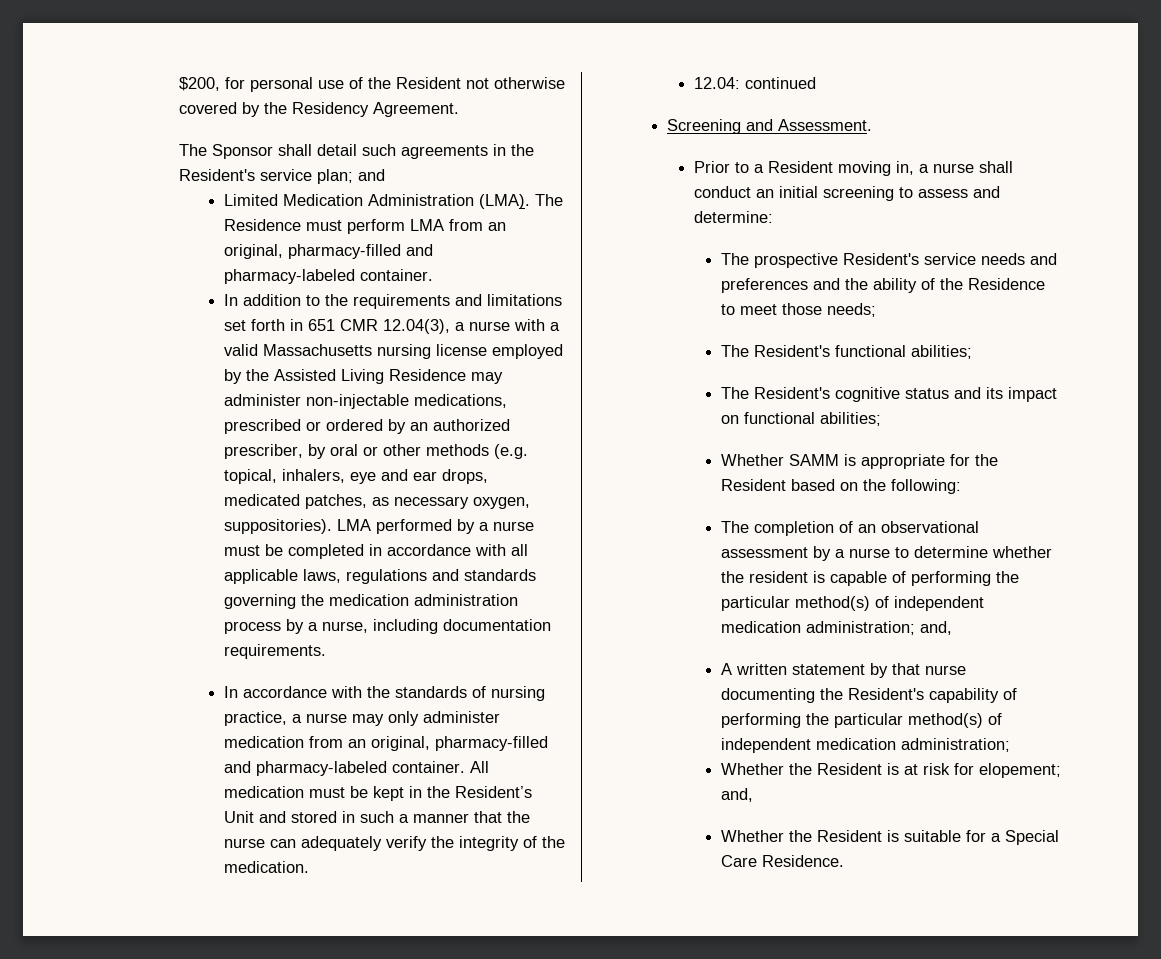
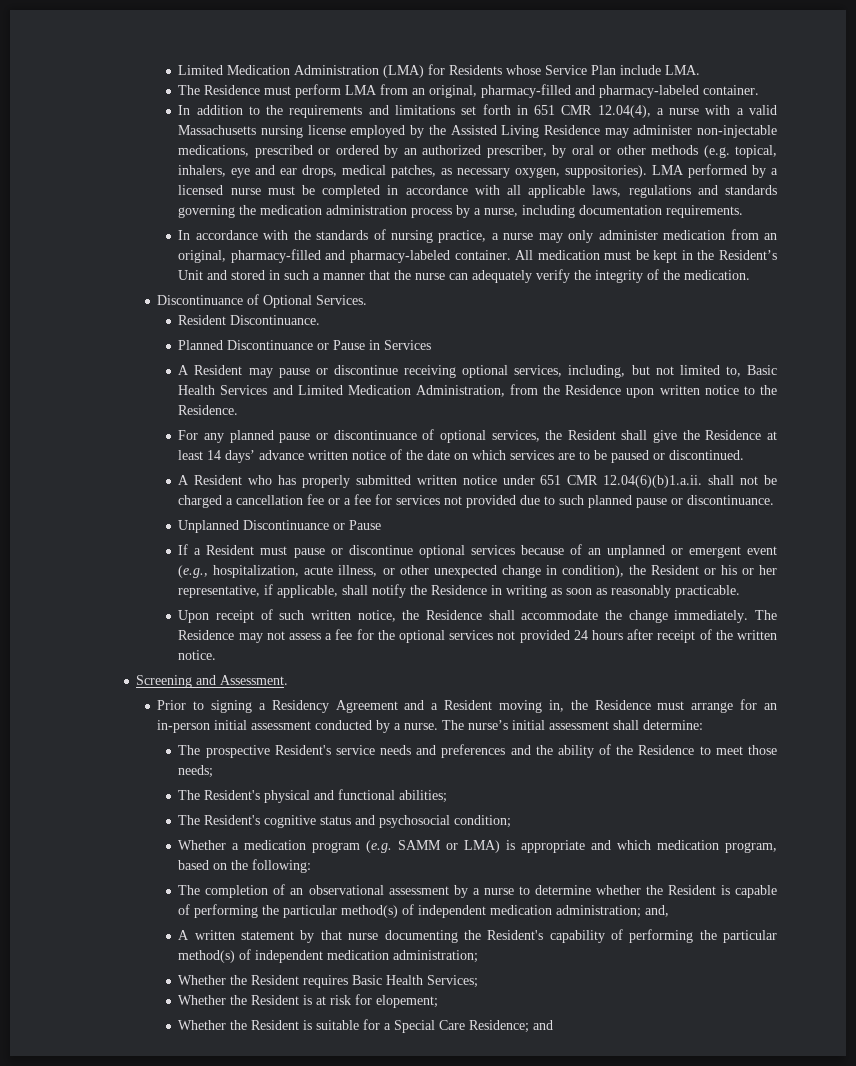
[178,77,565,92] [178,102,459,117] [178,144,534,159] [178,169,385,184] [223,194,530,209] $200, for personal use of the Resident not otherwise covered by the Residency Agreement. // The Sponsor shall detail such agreements in the Resident's service plan; and // Limited Medication Administration (LMA). -> [178,64,701,78] Limited Medication Administration (LMA) for Residents whose Service Plan include LMA. //
[382,319,450,334] 12.04(3), -> [597,105,651,118] 12.04(4),
[223,494,300,506] medicated -> [342,165,387,175] medical
(489, 526) none -> [178,185,224,195] licensed
[693,77,816,89] 12.04: continued -> [157,294,368,308] [178,315,321,325] [178,340,432,350] [178,365,777,378] [178,384,778,398] [178,405,239,415] [178,429,777,443] [178,449,745,463] [178,475,777,488] [178,494,775,508] [178,520,382,533] [178,544,777,558] [178,565,777,578] [178,584,741,598] [178,609,777,623] [178,629,778,643] [178,650,217,660] Discontinuance of Optional Services. // Resident Discontinuance. // Planned Discontinuance or Pause in Services // A Resident may pause or discontinue receiving optional services, including, but not limited to, Basic Health Services and Limited Medication Administration, from the Residence upon written notice to the Residence. // For any planned pause or discontinuance of optional services, the Resident shall give the Residence at least 14 days’ advance written notice of the date on which services are to be paused or discontinued. // A Resident who has properly submitted written notice under 651 CMR 12.04(6)(b)1.a.ii. shall not be charged a cancellation fee or a fee for services not provided due to such planned pause or discontinuance. // Unplanned Discontinuance or Pause // If a Resident must pause or discontinue optional services because of an unplanned or emergent event (e.g., hospitalization, acute illness, or other unexpected change in condition), the Resident or his or her representative, if applicable, shall notify the Residence in writing as soon as reasonably practicable. // Upon receipt of such written notice, the Residence shall accommodate the change immediately. The Residence may not assess a fee for the optional services not provided 24 hours after receipt of the written notice.
[753,161,1013,176] [693,186,1000,201] a Resident moving in, a nurse shall conduct an initial screening to assess and -> [211,699,777,713] [157,720,640,733] signing a Residency Agreement and a Resident moving in, the Residence must arrange for an in-person initial assessment conducted by a nurse. The nurse’s initial assessment shall
(830, 351) none -> [264,790,335,803] physical and
[985,387,1057,402] [720,412,881,426] [720,454,998,469] [720,479,786,491] its impact on functional abilities; // Whether SAMM is appropriate for the Resident -> [379,815,512,828] [178,840,777,853] psychosocial condition; // Whether a medication program (e.g. SAMM or LMA) is appropriate and which medication program,
[748,571,808,583] resident -> [667,885,716,895] Resident
(1010, 745) none -> [178,975,479,988] // Whether the Resident requires Basic Health Services;
[720,788,753,802] and, -> (439, 1001) none
[761,855,844,867] Residence. -> [469,1020,554,1033] Residence; and

